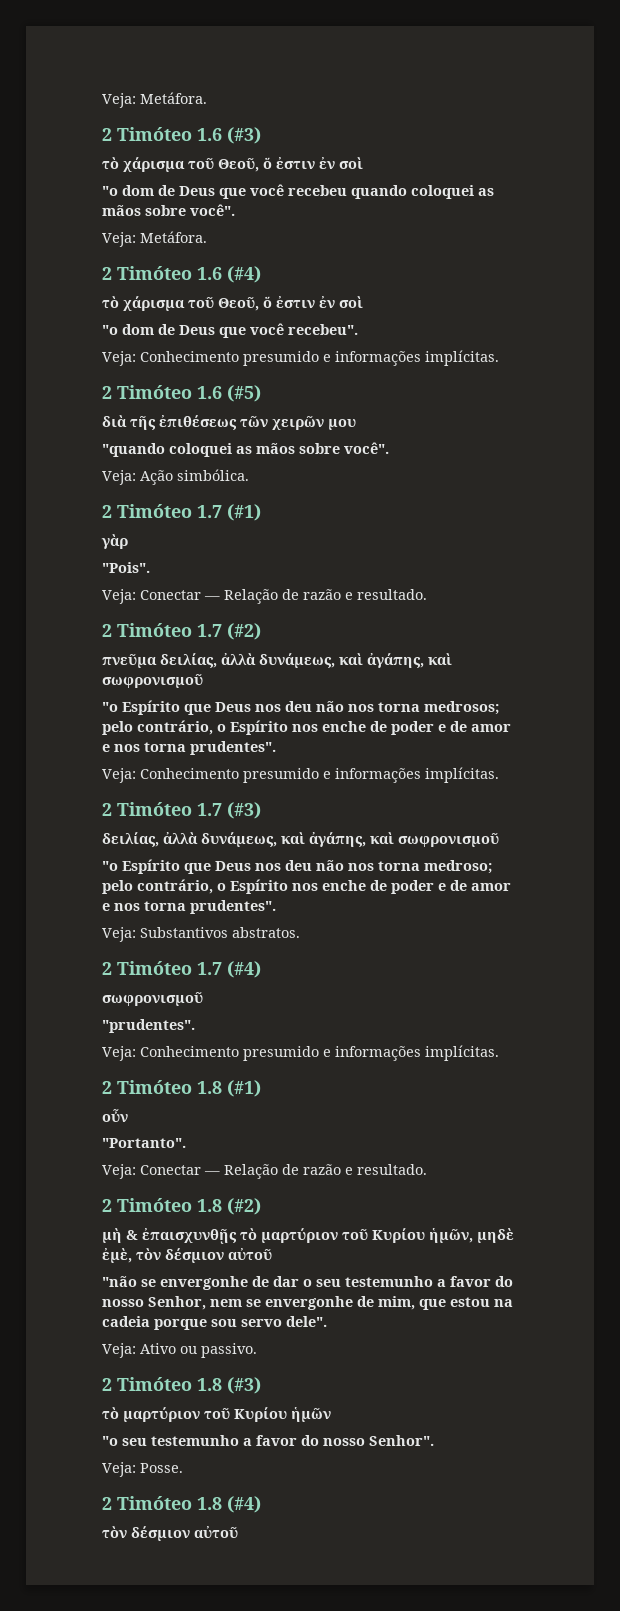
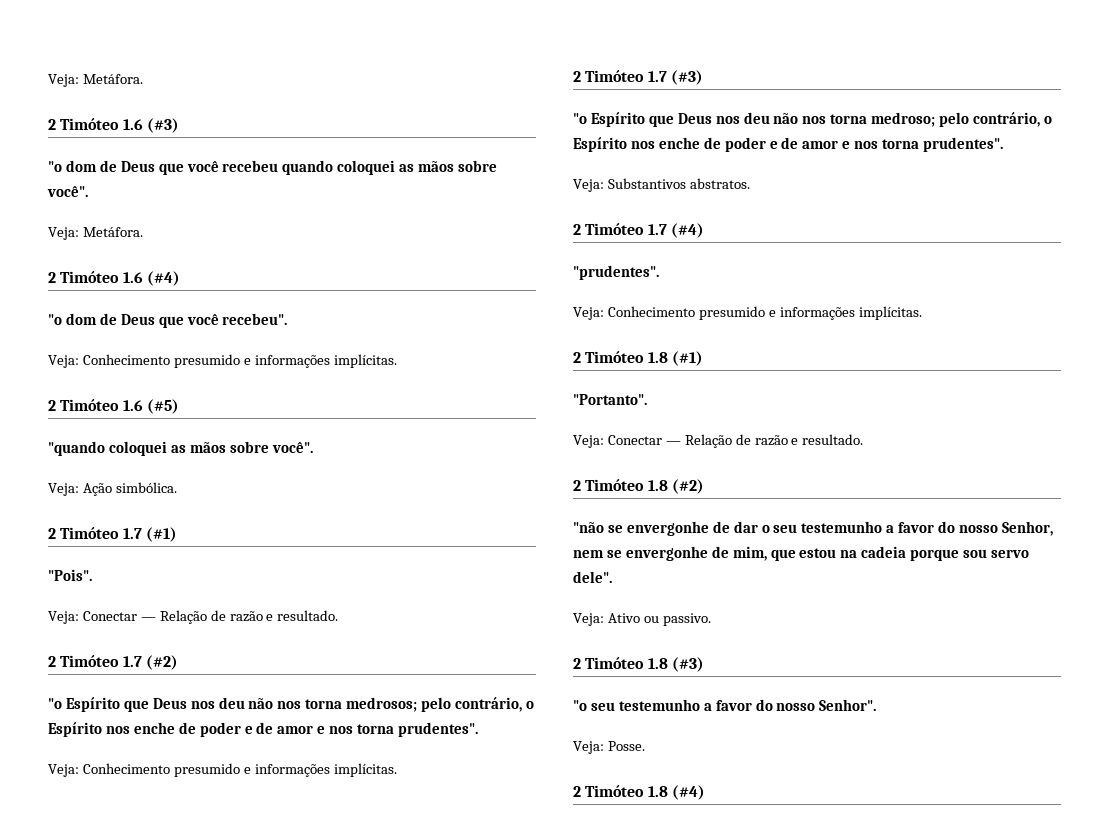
[102,157,363,172] // τὸ χάρισμα τοῦ Θεοῦ, ὅ ἐστιν ἐν σοὶ -> (179, 125) none
[102,296,363,311] // τὸ χάρισμα τοῦ Θεοῦ, ὅ ἐστιν ἐν σοὶ -> (180, 278) none
[102,415,356,431] // διὰ τῆς ἐπιθέσεως τῶν χειρῶν μου -> (179, 406) none
[101,534,128,549] // γὰρ -> (177, 534) none
[102,653,452,669] [102,674,203,688] // πνεῦμα δειλίας, ἀλλὰ δυνάμεως, καὶ ἀγάπης, καὶ σωφρονισμοῦ -> (178, 662) none
[102,832,499,848] // δειλίας, ἀλλὰ δυνάμεως, καὶ ἀγάπης, καὶ σωφρονισμοῦ -> (703, 77) none
[102,992,203,1006] // σωφρονισμοῦ -> (704, 230) none
[102,1109,128,1122] // οὖν -> (703, 358) none
[102,1228,514,1244] [102,1248,272,1263] // μὴ & ἐπαισχυνθῇς τὸ μαρτύριον τοῦ Κυρίου ἡμῶν, μηδὲ ἐμὲ, τὸν δέσμιον αὐτοῦ -> (704, 486) none
[102,1407,331,1422] // τὸ μαρτύριον τοῦ Κυρίου ἡμῶν -> (704, 664) none
[102,1526,238,1541] // τὸν δέσμιον αὐτοῦ -> (705, 792) none

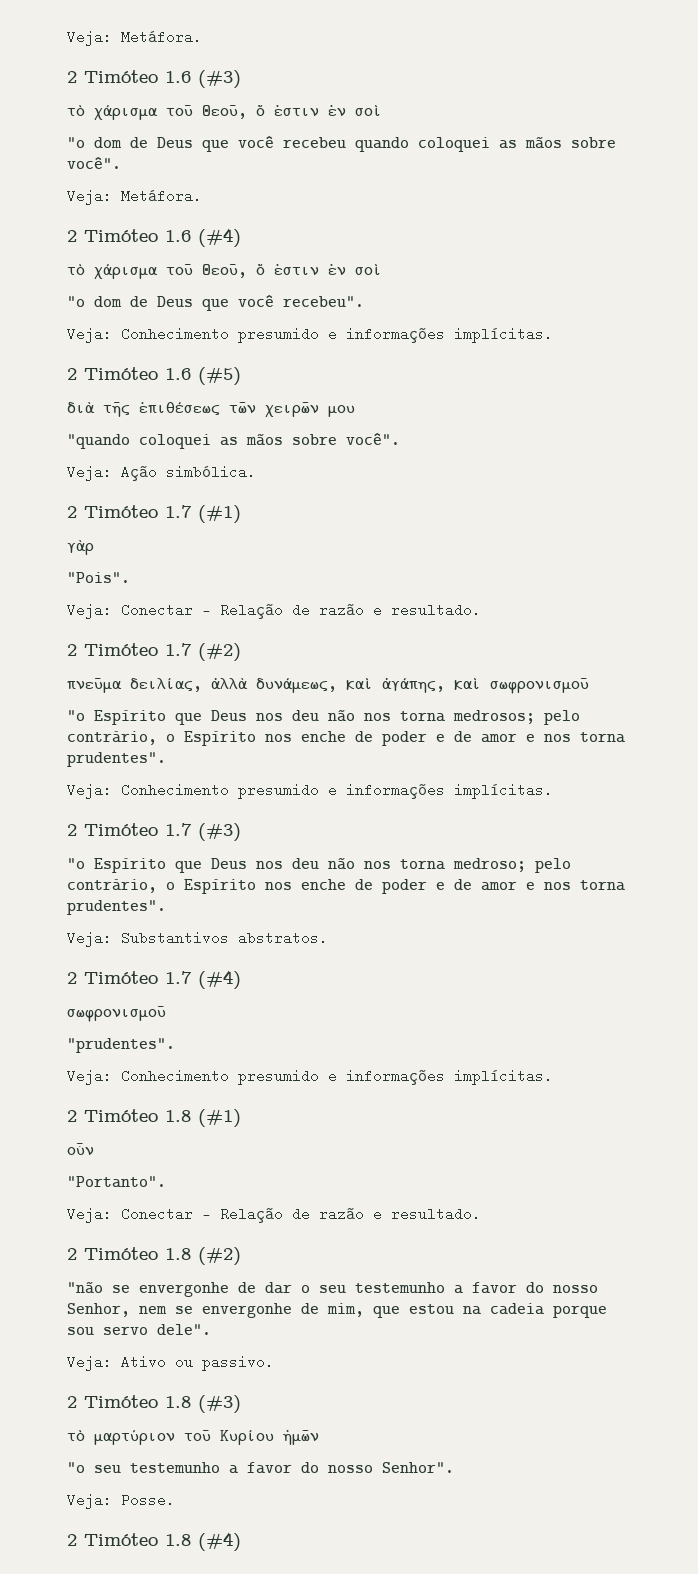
(179, 125) none -> [67,105,382,120] // τὸ χάρισμα τοῦ Θεοῦ, ὅ ἐστιν ἐν σοὶ
(180, 278) none -> [67,264,382,279] // τὸ χάρισμα τοῦ Θεοῦ, ὅ ἐστιν ἐν σοὶ
(179, 406) none -> [67,402,355,417] // διὰ τῆς ἐπιθέσεως τῶν χειρῶν μου
(177, 534) none -> [67,540,94,555] // γὰρ
(178, 662) none -> [67,678,589,694] // πνεῦμα δειλίας, ἀλλὰ δυνάμεως, καὶ ἀγάπης, καὶ σωφρονισμοῦ
(704, 230) none -> [67,1006,166,1022] // σωφρονισμοῦ
(703, 358) none -> [67,1143,94,1155] // οὖν
(704, 664) none -> [67,1430,319,1445] // τὸ μαρτύριον τοῦ Κυρίου ἡμῶν

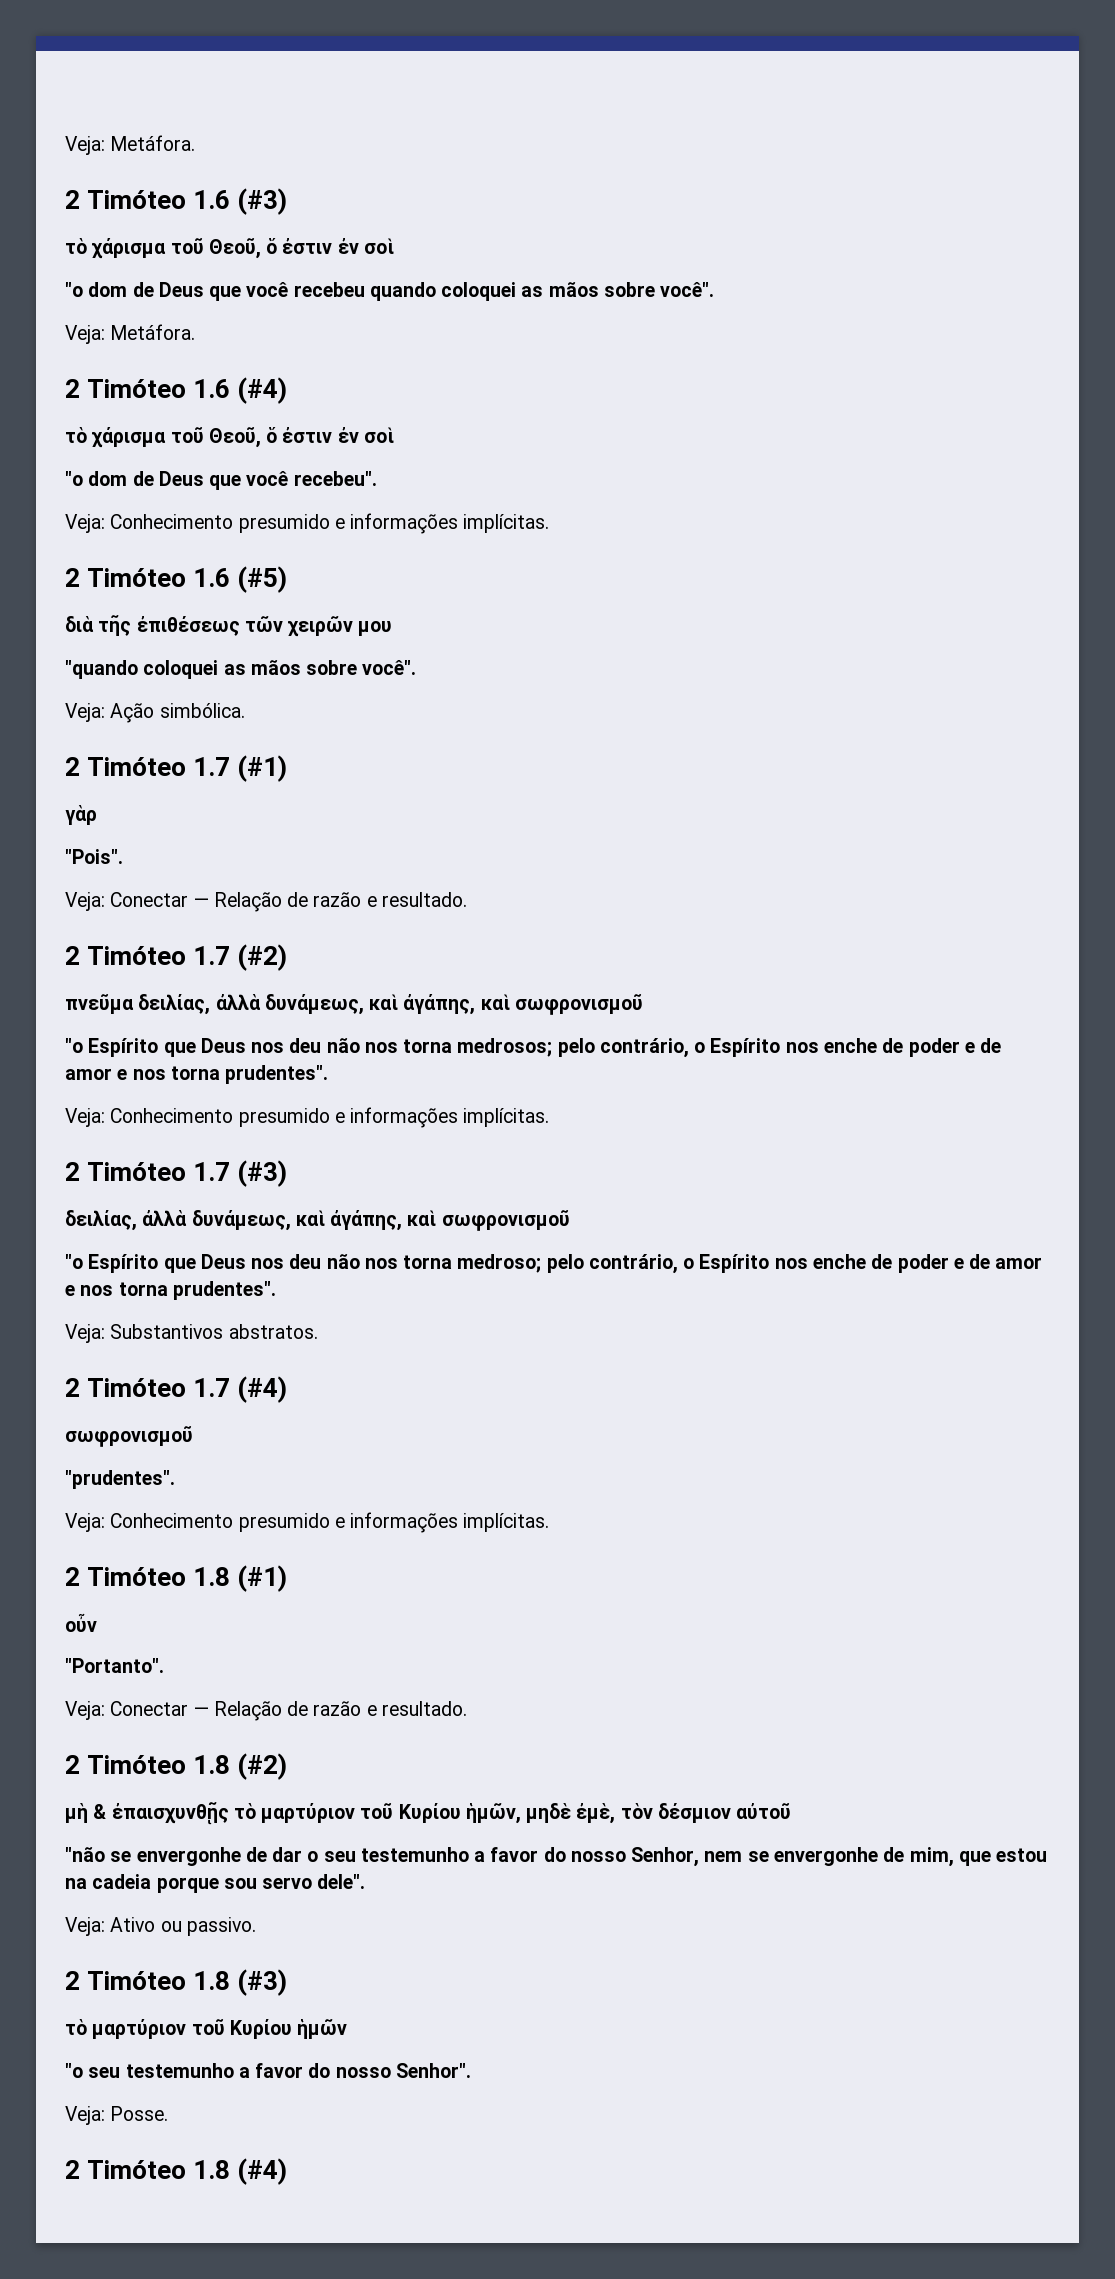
(241, 832) none -> [65,1210,570,1231] // δειλίας, ἀλλὰ δυνάμεως, καὶ ἀγάπης, καὶ σωφρονισμοῦ
(241, 1256) none -> [65,1802,792,1825] // μὴ & ἐπαισχυνθῇς τὸ μαρτύριον τοῦ Κυρίου ἡμῶν, μηδὲ ἐμὲ, τὸν δέσμιον αὐτοῦ

